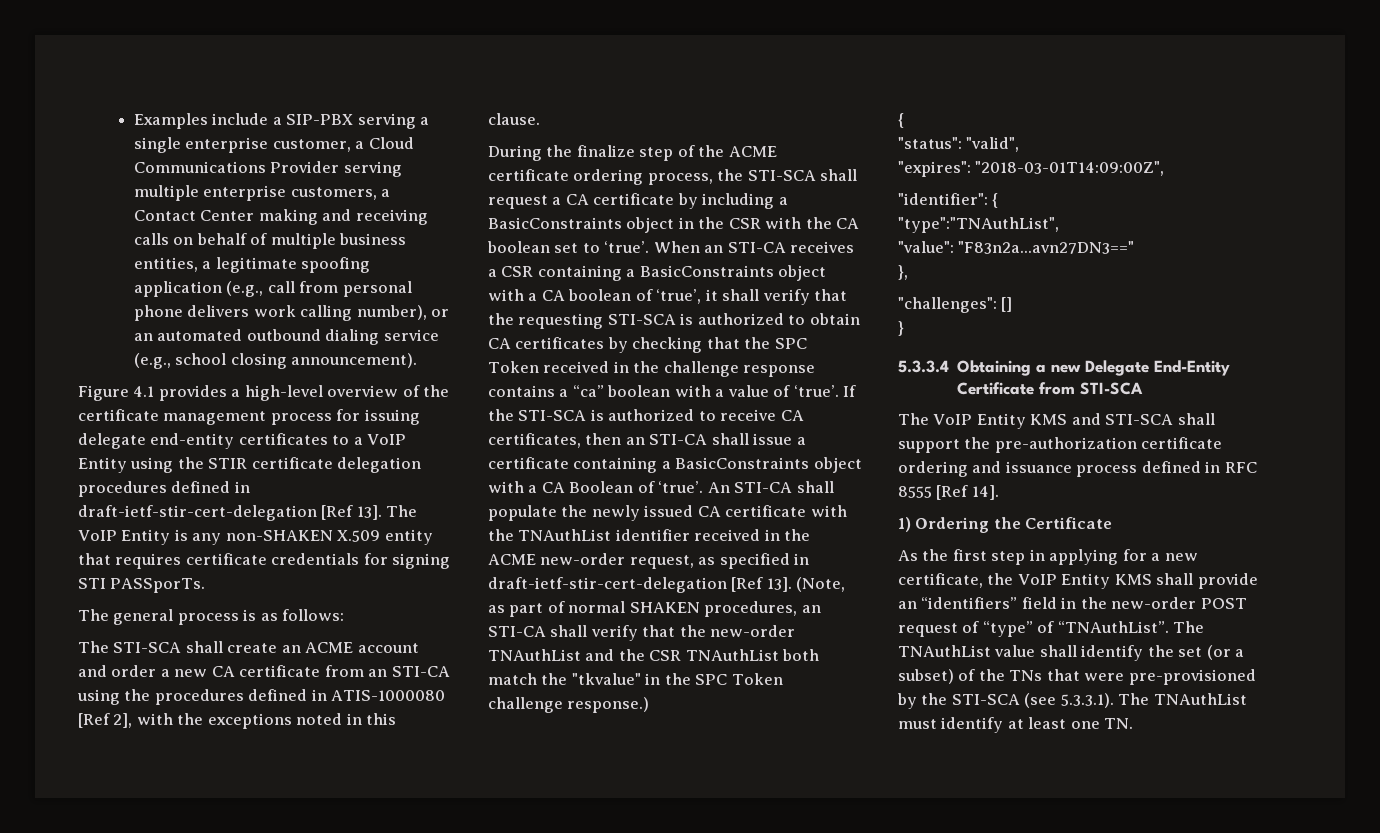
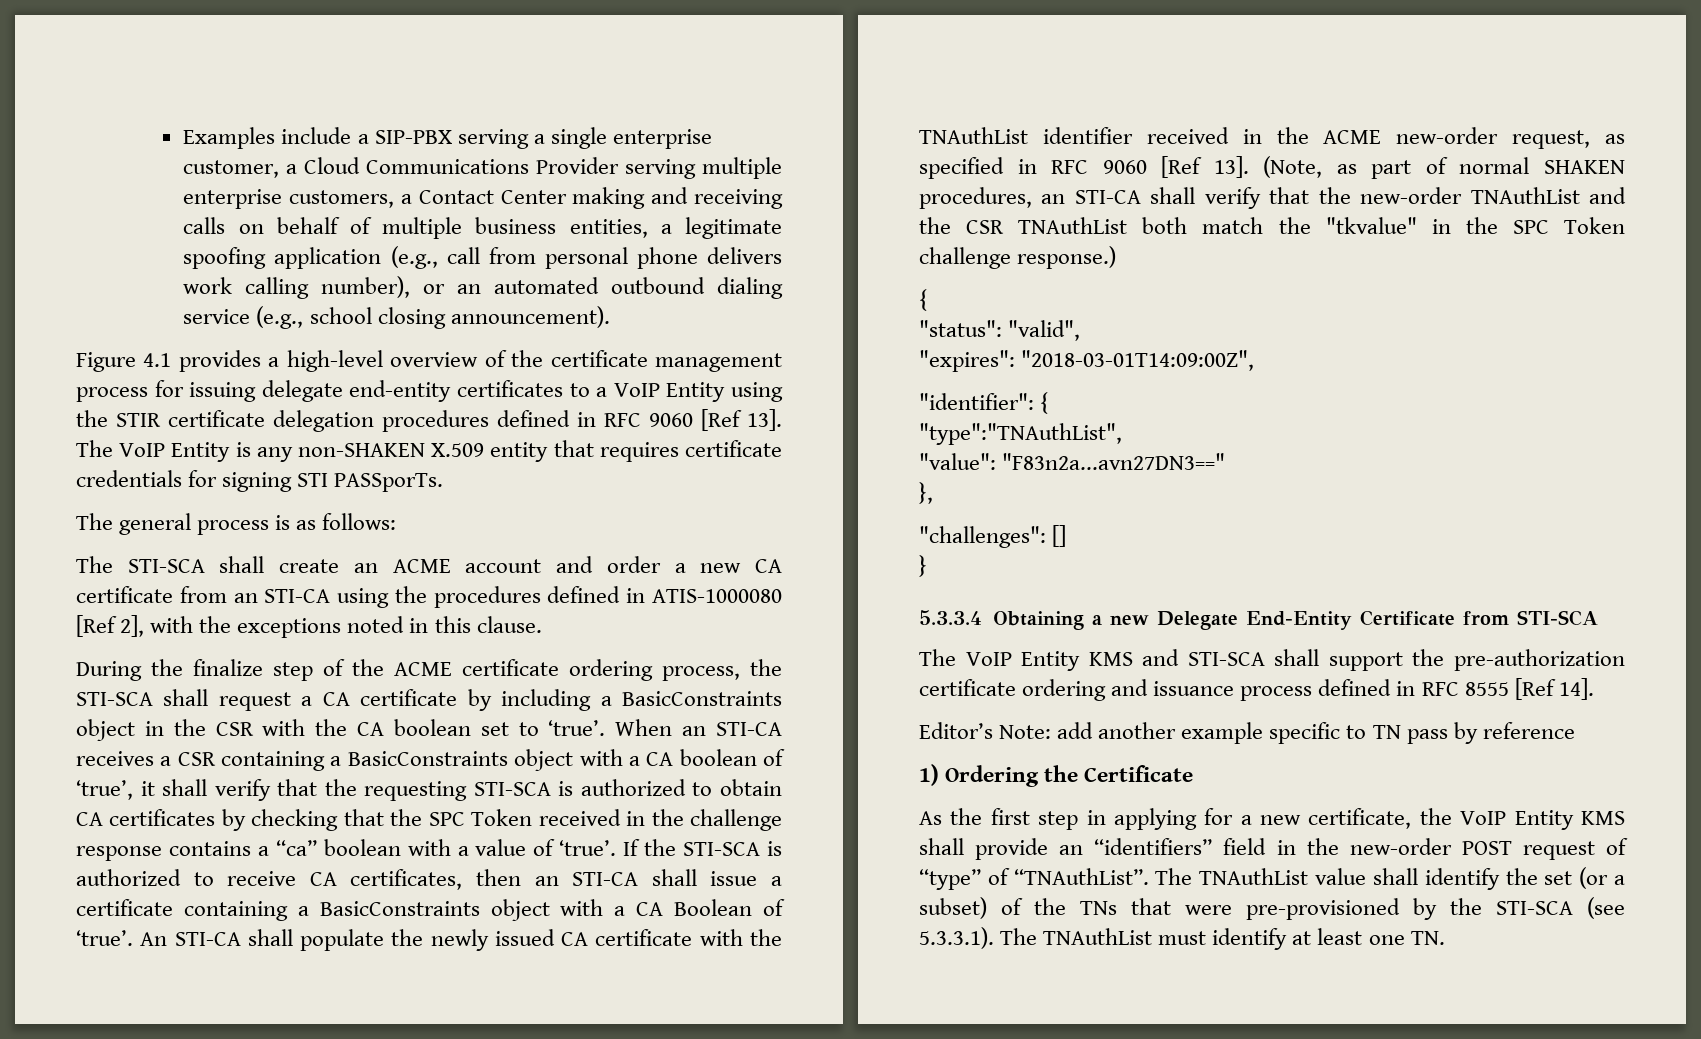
[78,505,317,521] draft-ietf-stir-cert-delegation -> [604,413,693,427] RFC 9060
[488,577,727,593] draft-ietf-stir-cert-delegation -> [1051,160,1147,174] RFC 9060
(999, 492) none -> [919,722,1575,744] // Editor’s Note: add another example specific to TN pass by reference

